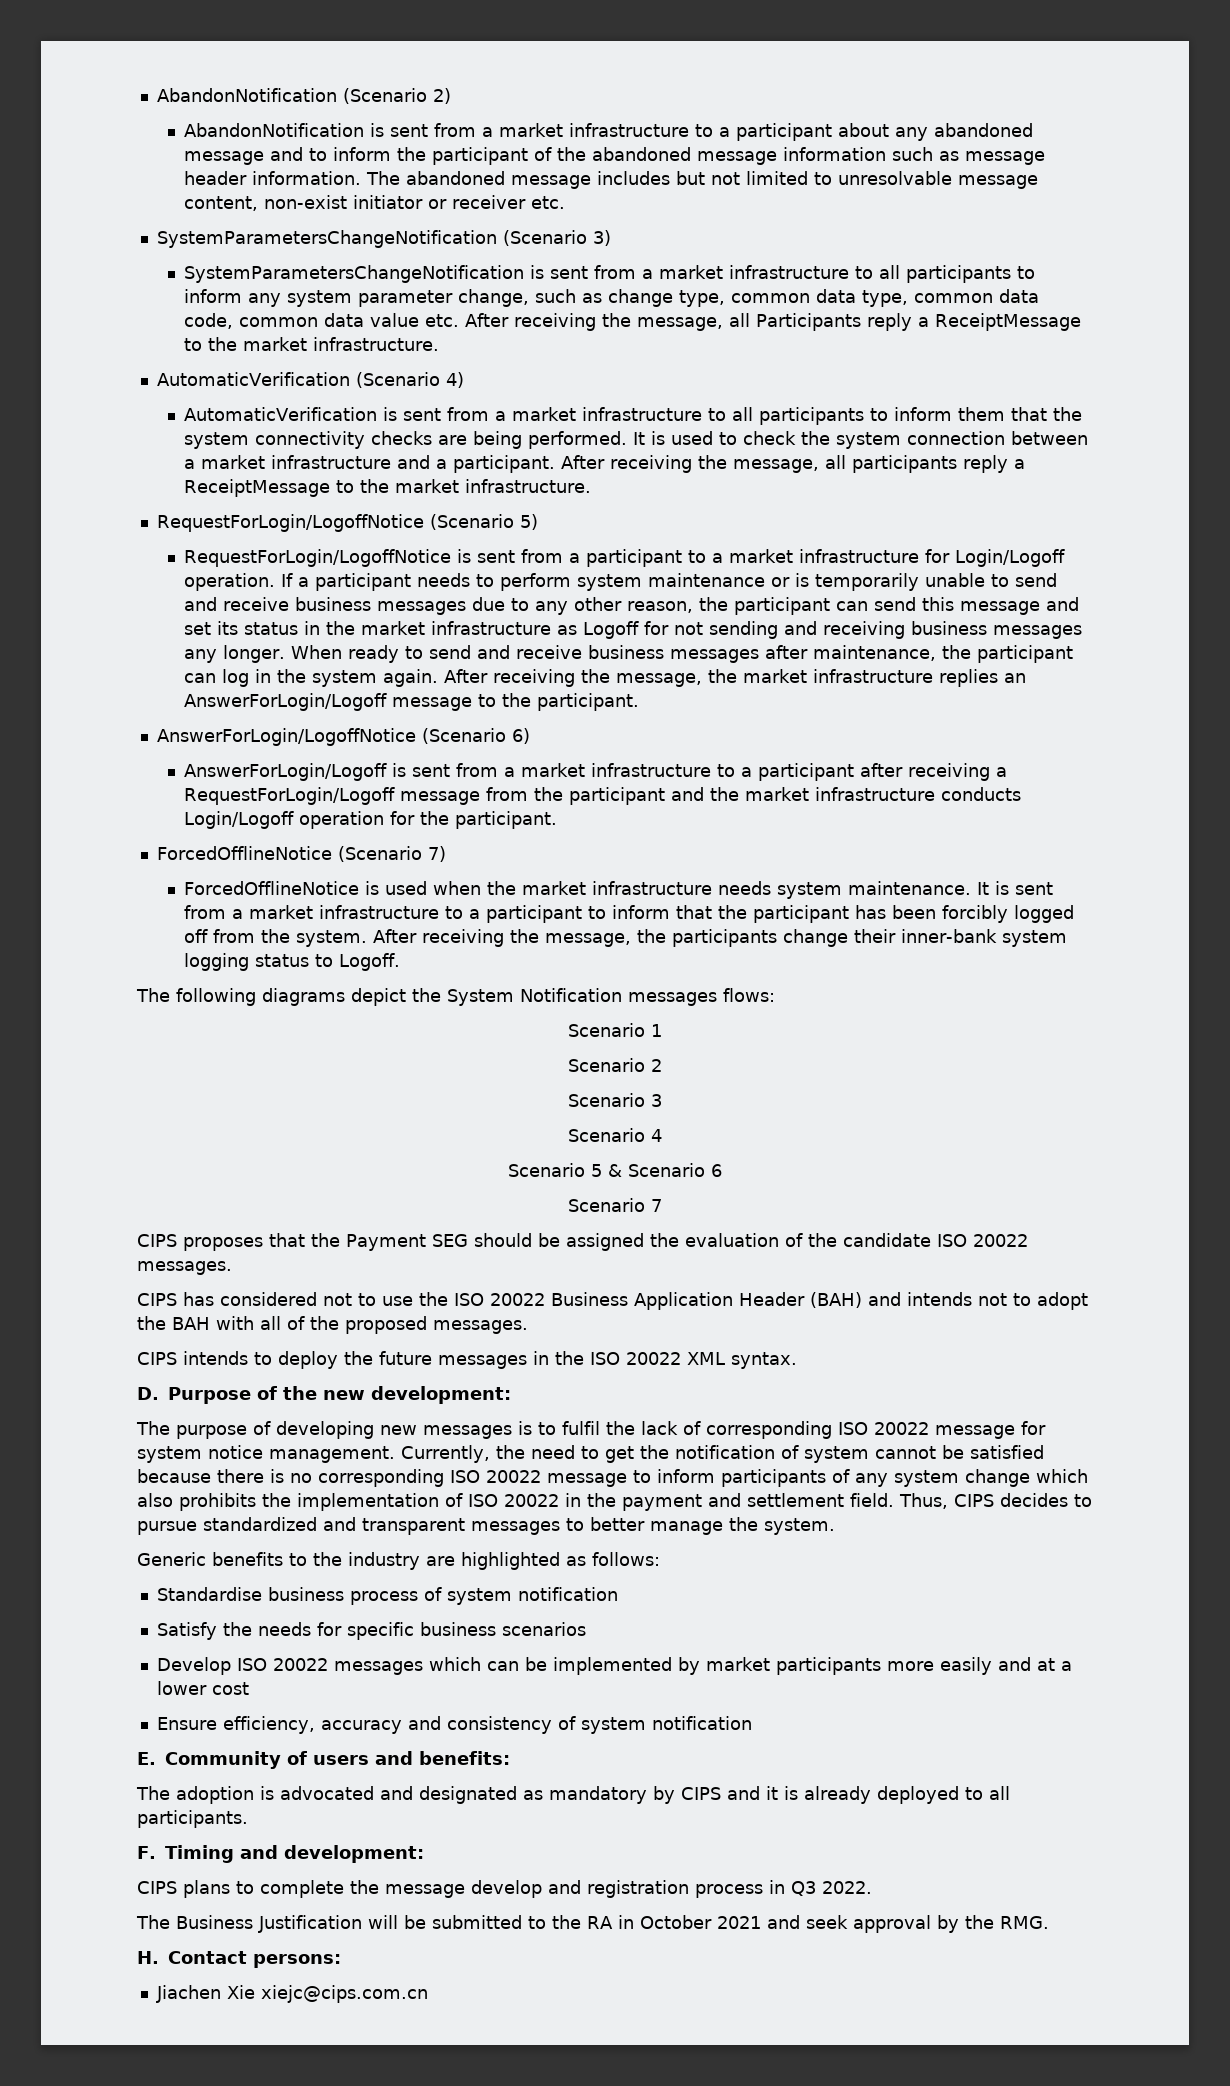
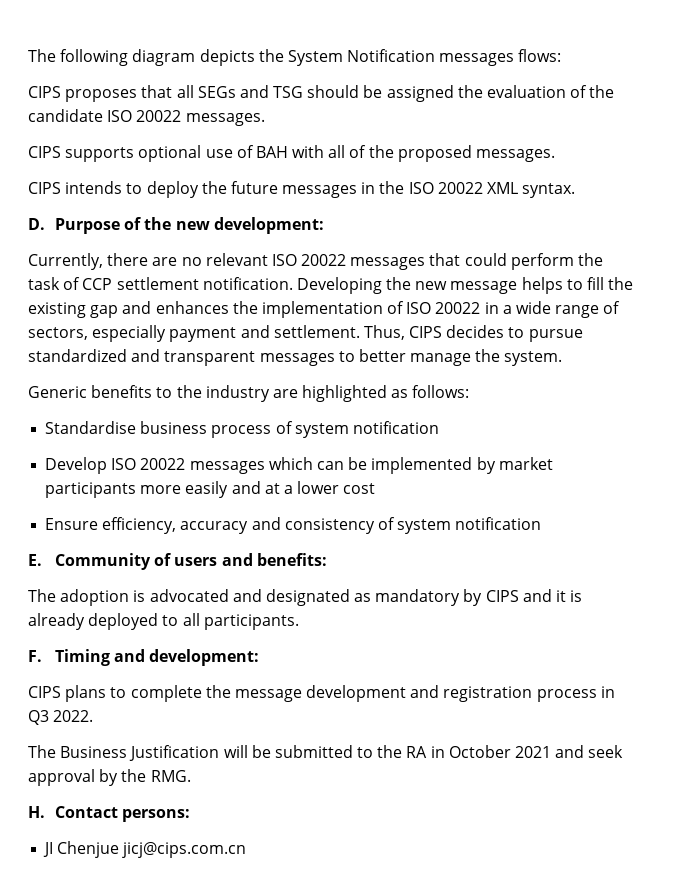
[156,88,451,104] [184,123,1034,141] [184,147,1046,165] [184,171,1039,189] [184,195,566,211] [156,230,611,248] [184,265,1036,283] [184,289,1040,307] [184,313,1082,331] [184,337,440,351] [156,372,464,388] [184,407,1083,425] [184,431,1089,449] [184,455,1026,473] [184,479,592,497] [156,514,538,532] [184,549,1066,567] [184,573,1058,591] [184,597,1080,615] [184,621,1083,639] [184,645,1074,663] [184,669,1027,687] [184,693,640,711] [156,728,530,746] [184,763,1008,781] [184,787,1022,805] [184,811,558,829] [156,846,446,862] [184,881,1054,899] [184,905,1075,923] [184,929,1068,947] [184,953,401,971] [136,988,406,1006] AbandonNotification (Scenario 2) // AbandonNotification is sent from a market infrastructure to a participant about any abandoned message and to inform the participant of the abandoned message information such as message header information. The abandoned message includes but not limited to unresolvable message content, non-exist initiator or receiver etc. // SystemParametersChangeNotification (Scenario 3) // SystemParametersChangeNotification is sent from a market infrastructure to all participants to inform any system parameter change, such as change type, common data type, common data code, common data value etc. After receiving the message, all Participants reply a ReceiptMessage to the market infrastructure. // AutomaticVerification (Scenario 4) // AutomaticVerification is sent from a market infrastructure to all participants to inform them that the system connectivity checks are being performed. It is used to check the system connection between a market infrastructure and a participant. After receiving the message, all participants reply a ReceiptMessage to the market infrastructure. // RequestForLogin/LogoffNotice (Scenario 5) // RequestForLogin/LogoffNotice is sent from a participant to a market infrastructure for Login/Logoff operation. If a participant needs to perform system maintenance or is temporarily unable to send and receive business messages due to any other reason, the participant can send this message and set its status in the market infrastructure as Logoff for not sending and receiving business messages any longer. When ready to send and receive business messages after maintenance, the participant can log in the system again. After receiving the message, the market infrastructure replies an AnswerForLogin/Logoff message to the participant. // AnswerForLogin/LogoffNotice (Scenario 6) // AnswerForLogin/Logoff is sent from a market infrastructure to a participant after receiving a RequestForLogin/Logoff message from the participant and the market infrastructure conducts Login/Logoff operation for the participant. // ForcedOfflineNotice (Scenario 7) // ForcedOfflineNotice is used when the market infrastructure needs system maintenance. It is sent from a market infrastructure to a participant to inform that the participant has been forcibly logged off from the system. After receiving the message, the participants change their inner-bank system logging status to Logoff. // The following diagrams depict -> [28,49,255,66] The following diagram depicts
[568,1023,662,1037] [568,1058,662,1072] [568,1093,662,1107] [568,1128,662,1142] [508,1163,722,1177] [568,1198,662,1212] // Scenario 1 // Scenario 2 // Scenario 3 // Scenario 4 // Scenario 5 & Scenario 6 // Scenario 7 -> (562, 55) none
[311,1233,468,1251] the Payment SEG -> [176,85,304,98] all SEGs and TSG
[183,1292,1088,1310] [137,1316,166,1330] has considered not to use the ISO 20022 Business Application Header (BAH) and intends not to adopt the -> [65,145,254,162] supports optional use of
[136,1421,1046,1439] [137,1445,1044,1463] [137,1469,1088,1487] [137,1493,256,1511] The purpose of developing new messages is to fulfil the lack of corresponding ISO 20022 message for system notice management. Currently, the need to get the notification of system cannot be satisfied because there is no corresponding ISO 20022 message to inform participants of any system change which also prohibits -> [28,253,604,270] [28,277,634,294] [28,301,229,318] Currently, there are no relevant ISO 20022 messages that could perform the task of CCP settlement notification. Developing the new message helps to fill the existing gap and enhances
[587,1493,894,1511] the payment and settlement field. -> [502,301,621,318] [28,325,360,342] a wide range of sectors, especially payment and settlement.
[156,1622,586,1640] // Satisfy the needs for specific business scenarios -> (439, 427) none
[471,1880,542,1898] develop -> [306,685,407,702] development
[155,1985,428,2003] Jiachen Xie xiejc@cips.com.cn -> [43,841,247,858] JI Chenjue jicj@cips.com.cn

